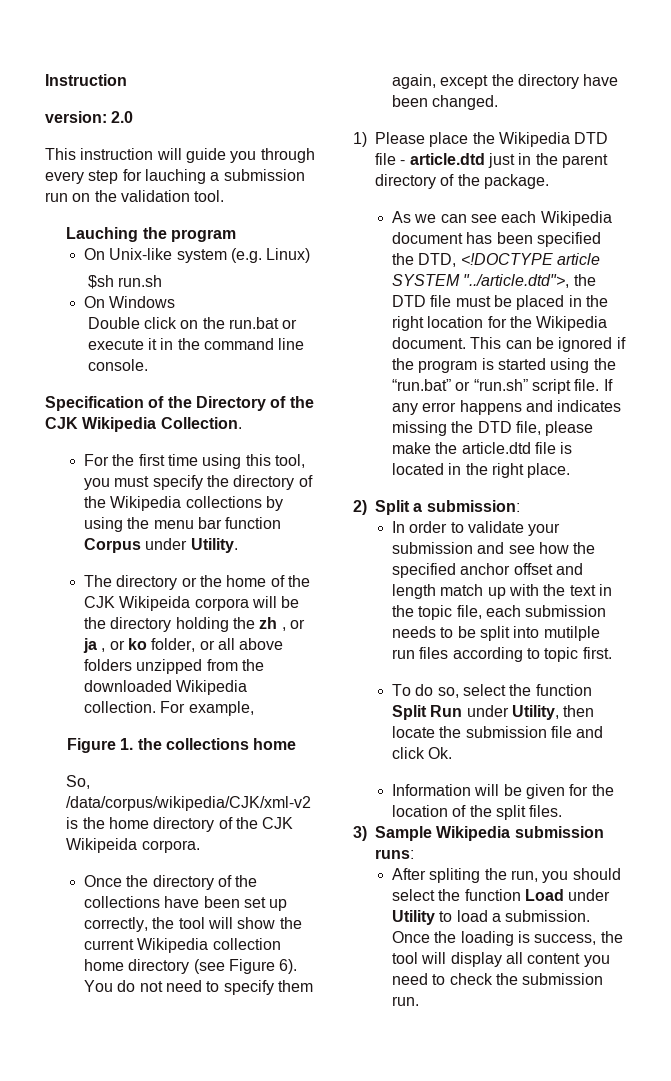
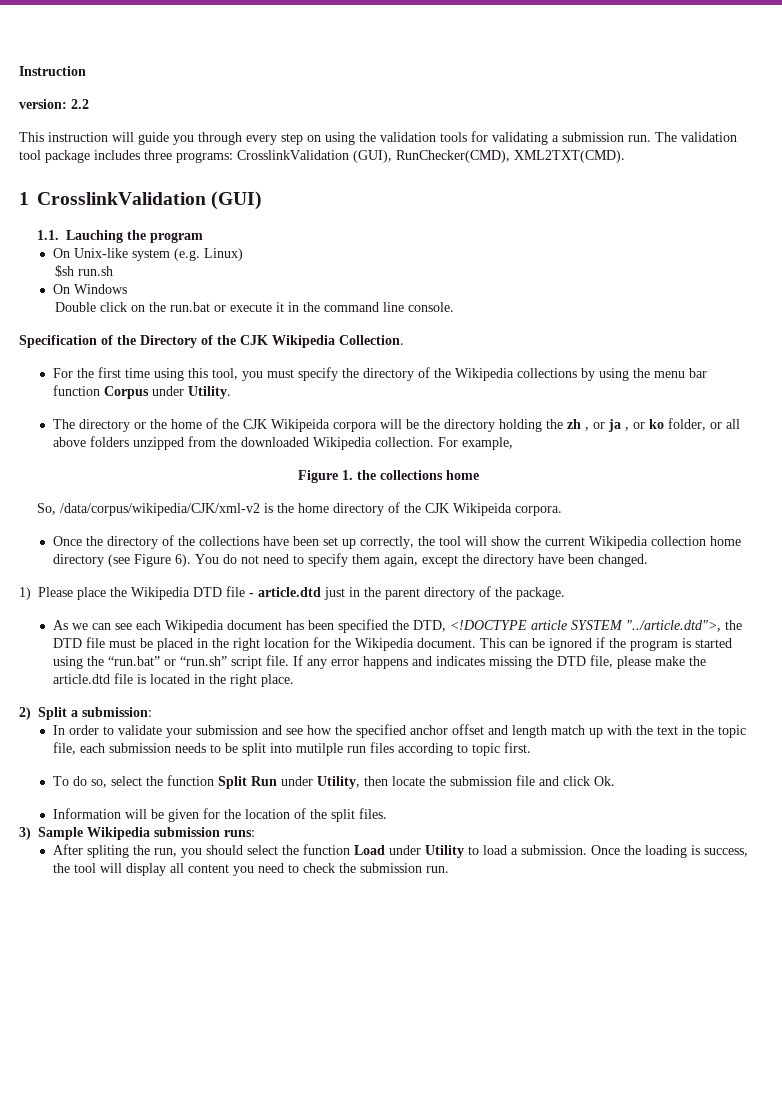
[111,111,134,123] 2.0 -> [71,99,89,109] 2.2
[122,169,305,184] [45,190,225,202] for lauching a submission run on the validation tool. // -> [307,131,737,145] [19,150,625,163] [19,191,263,210] [37,230,60,240] on using the validation tools for validating a submission run. The validation tool package includes three programs: CrosslinkValidation (GUI), RunChecker(CMD), XML2TXT(CMD). // 1 CrosslinkValidation (GUI) // 1.1.

